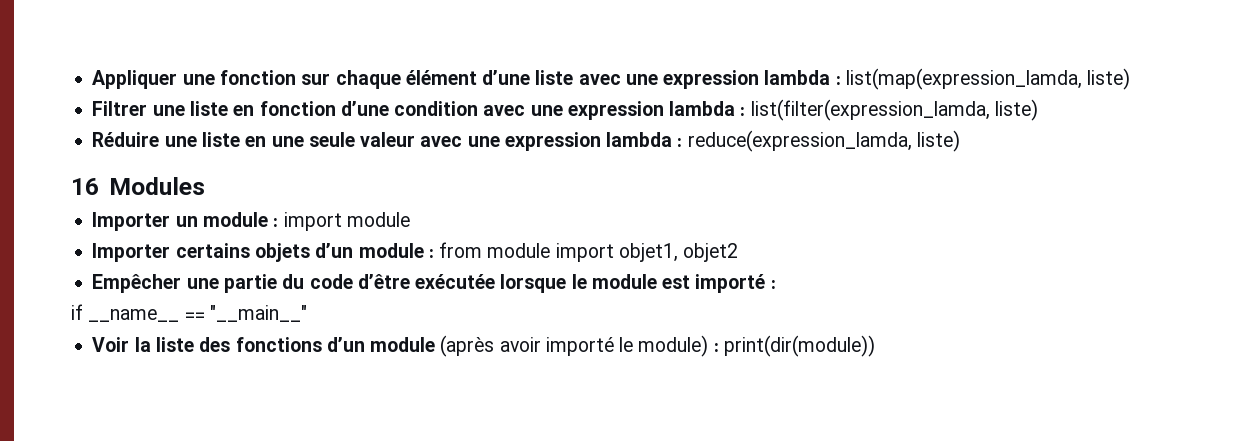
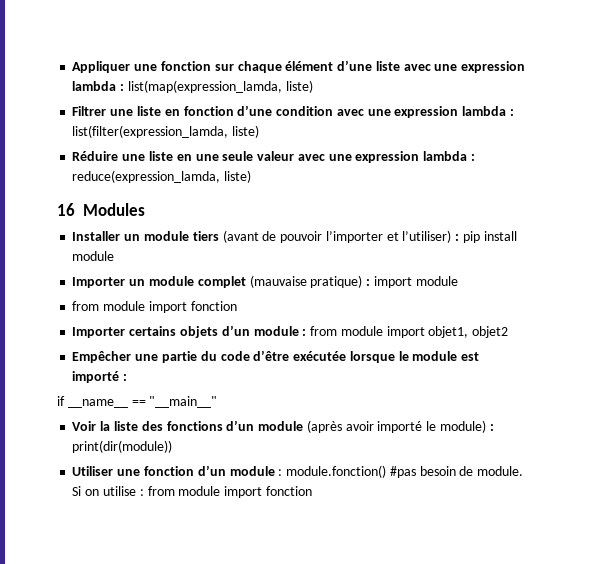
(205, 186) none -> [72,230,517,243] [72,251,115,261] // Installer un module tiers (avant de pouvoir l’importer et l’utiliser) : pip install module
(268, 219) none -> [197,275,363,288] complet (mauvaise pratique)
(410, 219) none -> [72,301,237,313] // from module import fonction
(875, 346) none -> [72,465,524,478] [72,486,312,498] // Utiliser une fonction d’un module : module.fonction() #pas besoin de module. Si on utilise : from module import fonction

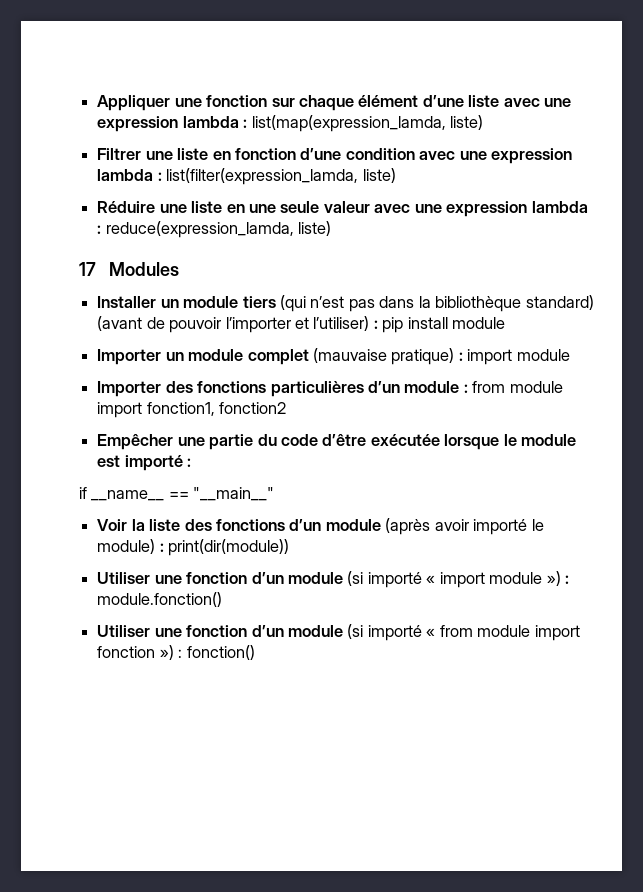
[57,203,75,216] 16 -> [79,262,96,276] 17
(219, 236) none -> [279,295,594,312] (qui n’est pas dans la bibliothèque standard)
[72,301,237,313] [72,326,218,338] from module import fonction // Importer certains objets -> [97,381,364,397] Importer des fonctions particulières
[428,326,509,338] objet1, objet2 -> [146,402,287,416] fonction1, fonction2
[278,465,524,478] [72,486,312,498] : module.fonction() #pas besoin de module. Si on utilise : from module import fonction -> [347,571,570,588] [97,592,223,607] [97,624,580,641] [97,645,255,660] (si importé « import module ») : module.fonction() // Utiliser une fonction d’un module (si importé « from module import fonction ») : fonction()

